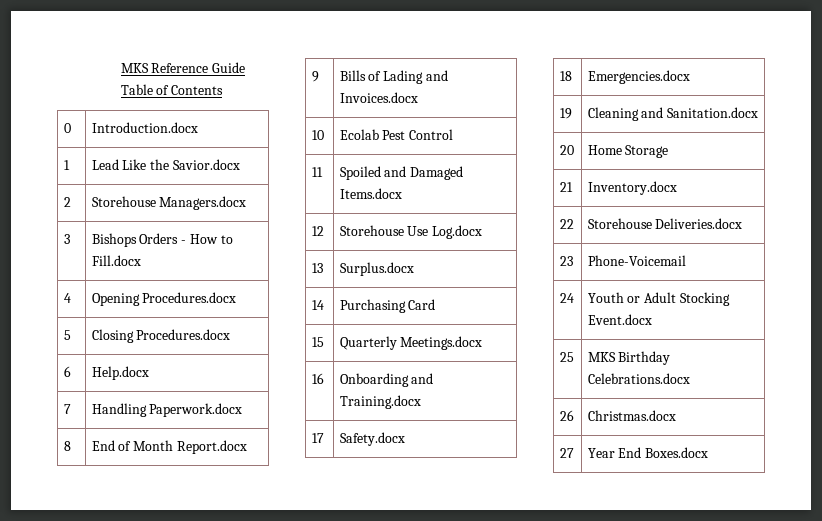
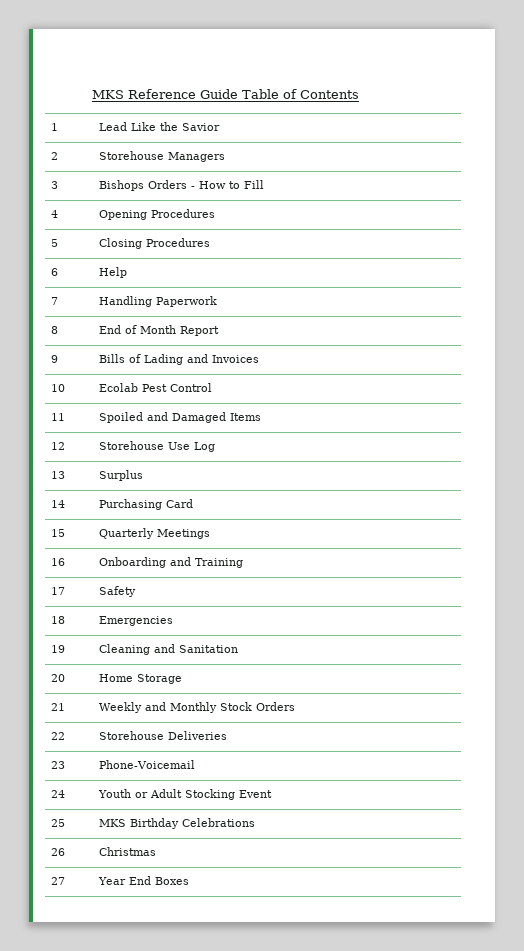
[63,123,71,133] [91,122,198,133] // 0 | Introduction.docx -> (360, 94) none
[172,159,240,170] Savior.docx -> [182,123,221,131] Savior
[159,196,247,210] Managers.docx -> [168,152,226,162] Managers
[91,255,141,266] Fill.docx -> [244,180,265,189] Fill
[142,292,237,303] Procedures.docx -> [151,209,216,218] Procedures
[136,329,231,340] Procedures.docx -> [146,238,211,247] Procedures
[91,366,149,380] Help.docx -> [99,267,128,278] Help
[149,403,243,417] Paperwork.docx -> [156,296,218,307] Paperwork
[176,440,247,454] Report.docx -> [180,326,220,336] Report
[339,92,418,103] Invoices.docx -> [212,355,260,363] Invoices
[339,188,402,199] Items.docx -> [230,413,262,421] Items
[432,225,483,239] Log.docx -> [194,442,216,452] Log
[339,262,414,276] Surplus.docx -> [99,470,144,481] Surplus
[400,336,483,350] Meetings.docx -> [157,529,211,539] Meetings
[339,395,421,409] Training.docx -> [195,558,244,568] Training
[339,432,405,446] Safety.docx -> [99,586,137,597] Safety
[587,70,690,84] Emergencies.docx -> [99,616,174,626] Emergencies
[667,107,759,118] Sanitation.docx -> [179,645,239,653] Sanitation
[587,181,677,195] Inventory.docx -> [99,702,296,713] Weekly and Monthly Stock Orders
[655,218,743,229] Deliveries.docx -> [168,731,228,740] Deliveries
[587,314,652,325] Event.docx -> [239,790,273,798] Event
[587,373,690,384] Celebrations.docx -> [182,818,256,827] Celebrations
[587,410,676,421] Christmas.docx -> [99,847,157,856] Christmas
[645,447,709,458] Boxes.docx -> [155,877,190,885] Boxes

